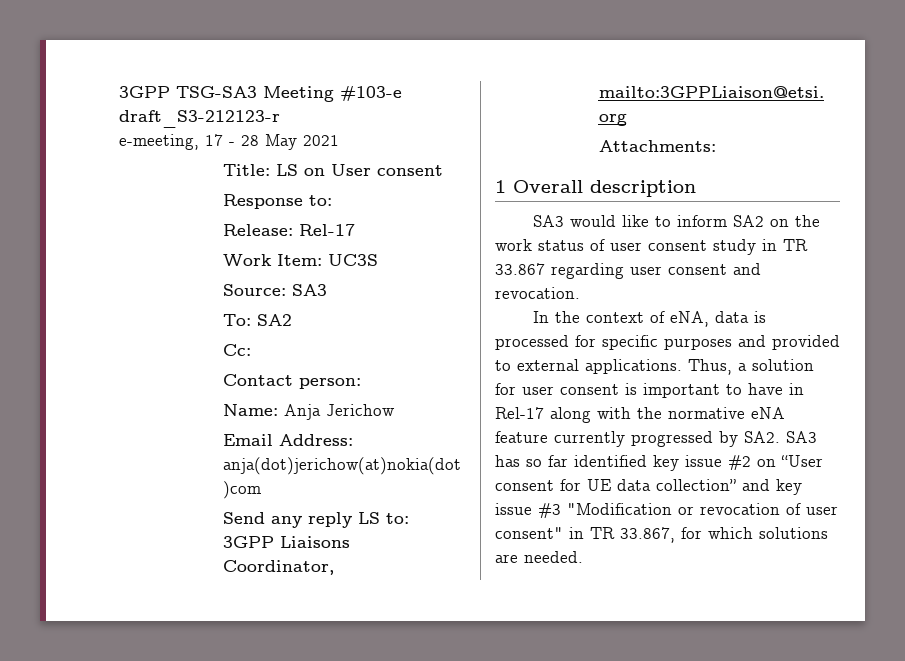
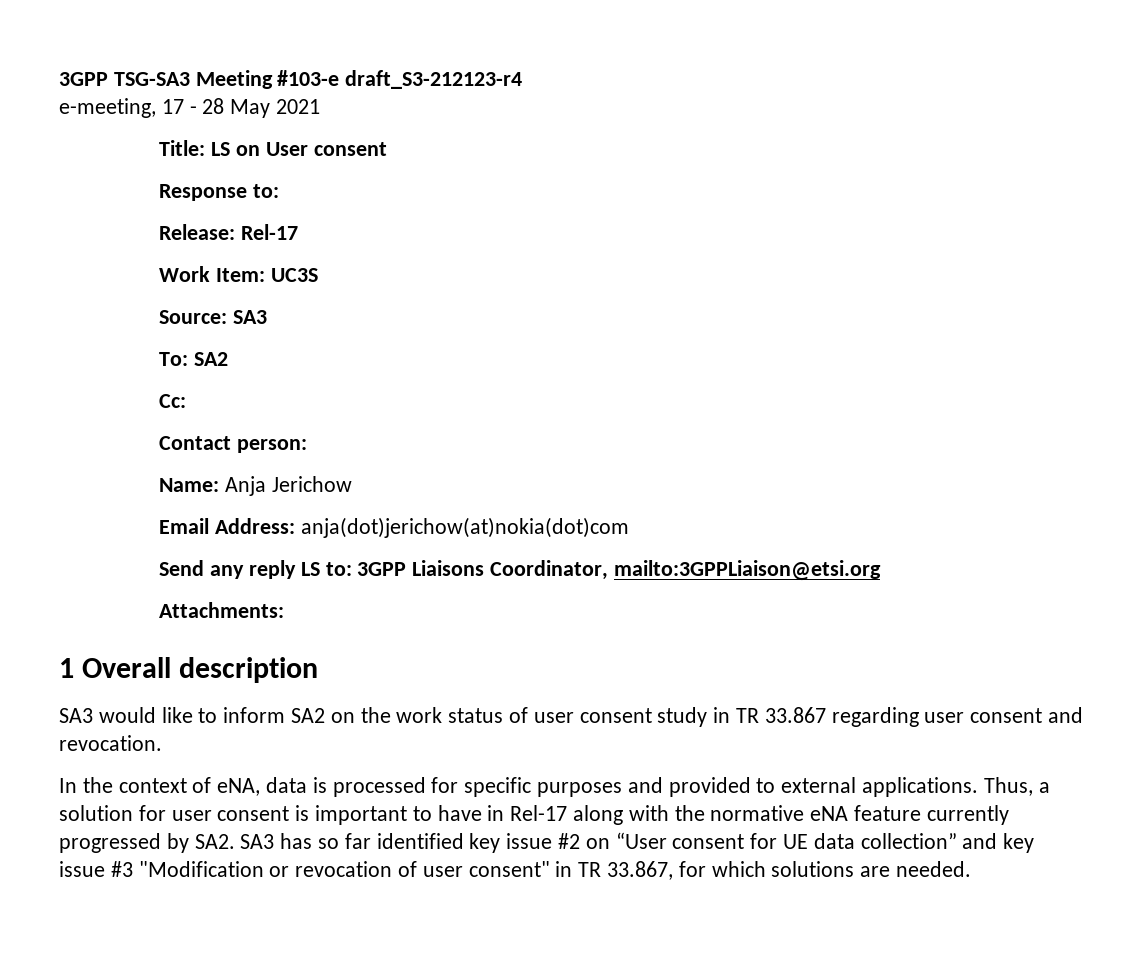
[119,110,280,128] draft_S3-212123-r -> [345,70,523,89] draft_S3-212123-r4

